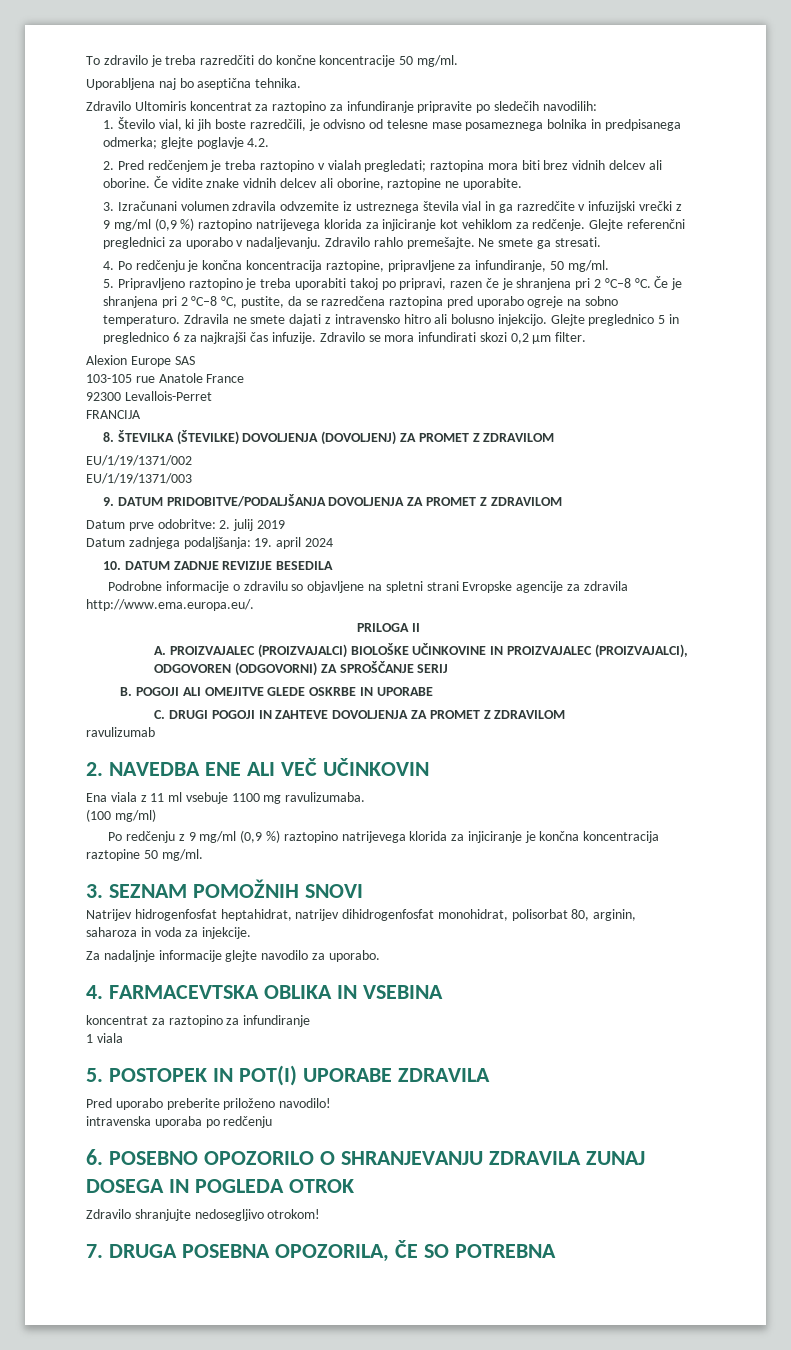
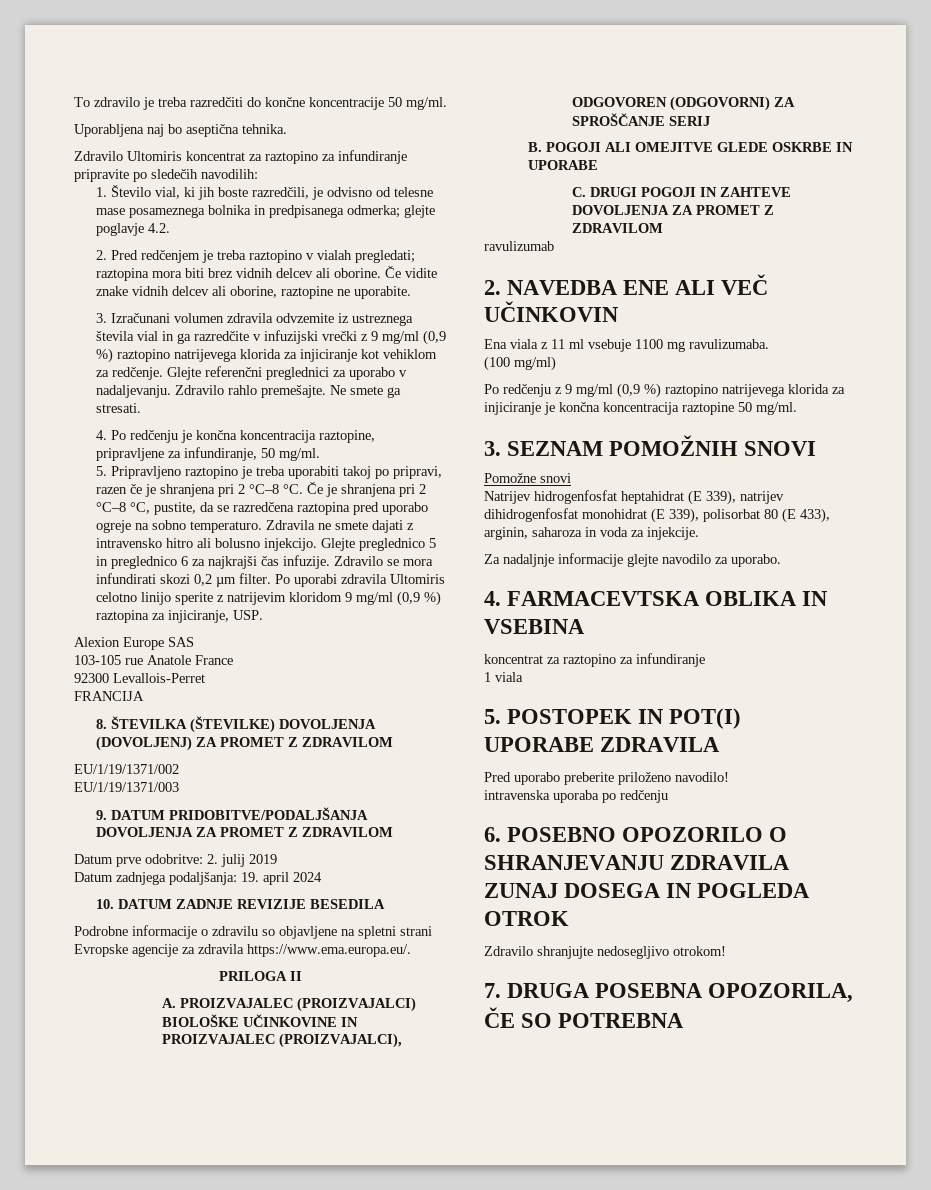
(587, 337) none -> [275,574,446,587] [96,591,442,606] [96,610,264,623] Po uporabi zdravila Ultomiris celotno linijo sperite z natrijevim kloridom 9 mg/ml (0,9 %) raztopina za injiciranje, USP.
[86,599,254,611] http://www.ema.europa.eu/. -> [247,944,411,957] https://www.ema.europa.eu/.
(363, 891) none -> [484,473,571,483] // Pomožne snovi
[220,909,590,921] heptahidrat, natrijev dihidrogenfosfat monohidrat, polisorbat 80, -> [621,490,784,505] [484,508,830,523] heptahidrat (E 339), natrijev dihidrogenfosfat monohidrat (E 339), polisorbat 80 (E 433),

